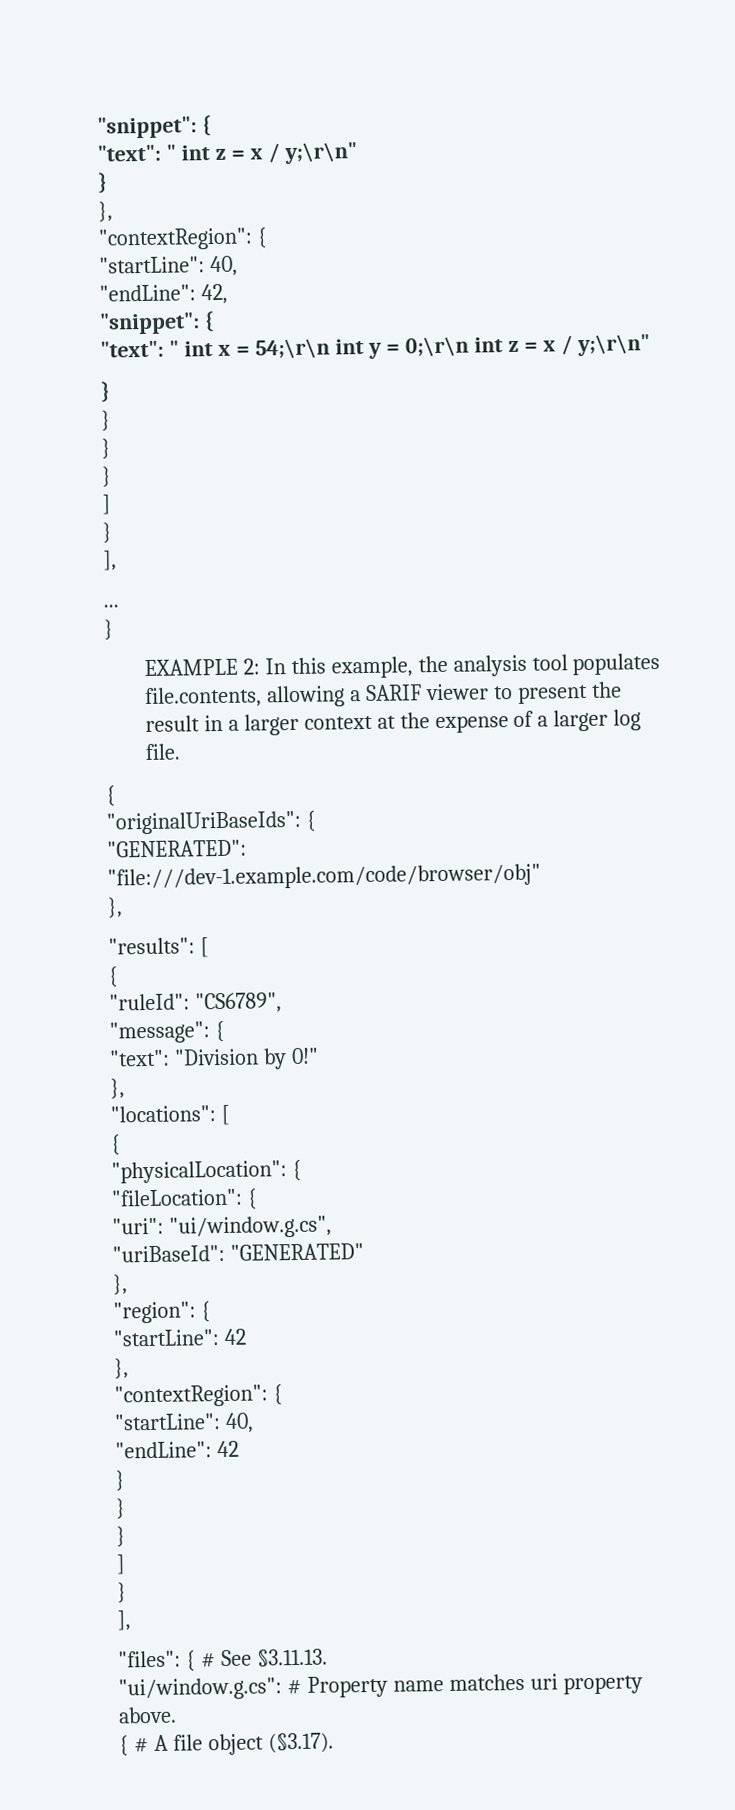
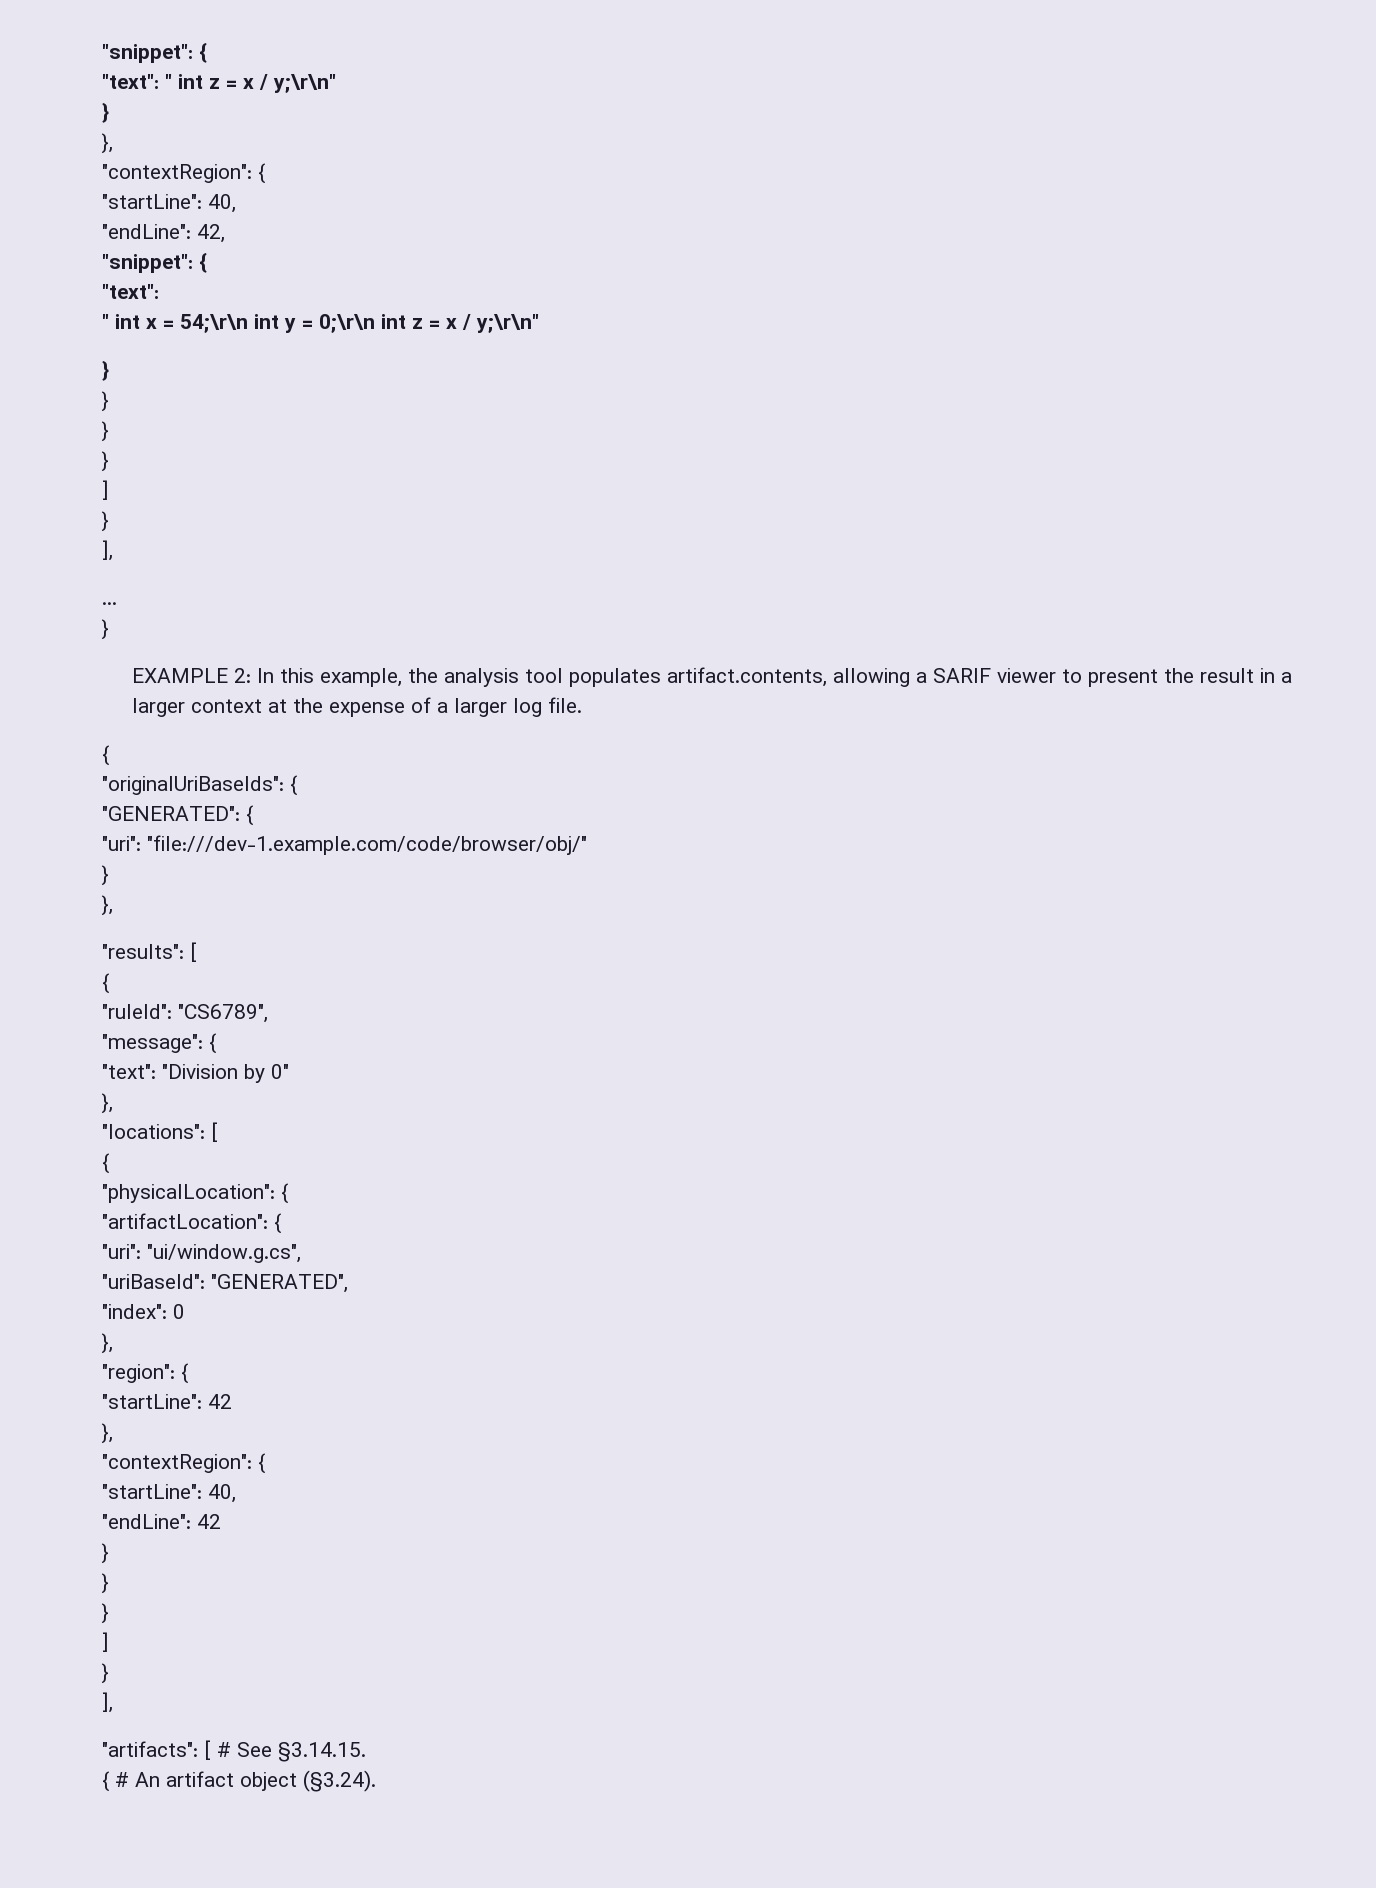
(165, 349) none -> (160, 291) //
[144,686,262,709] file.contents, -> [667,667,828,687] artifact.contents,
[107,863,542,891] "file:///dev-1.example.com/code/browser/obj" -> [246,805,255,826] [102,835,588,855] [101,865,110,886] { // "uri": "file:///dev-1.example.com/code/browser/obj/" // }
[291,1047,320,1065] 0!" -> [271,1064,290,1079] 0"
[111,1188,244,1207] "fileLocation": -> [102,1213,269,1229] "artifactLocation":
[230,1243,365,1261] "GENERATED" -> [211,1274,349,1293] [102,1304,186,1319] "GENERATED", // "index": 0
[118,1648,329,1672] [118,1673,644,1701] [118,1706,178,1724] [119,1732,335,1757] "files": { # See §3.11.13. // "ui/window.g.cs": # Property name matches uri property above. // { # A file object (§3.17). -> [102,1740,367,1762] [102,1770,377,1792] "artifacts": [ # See §3.14.15. // { # An artifact object (§3.24).

